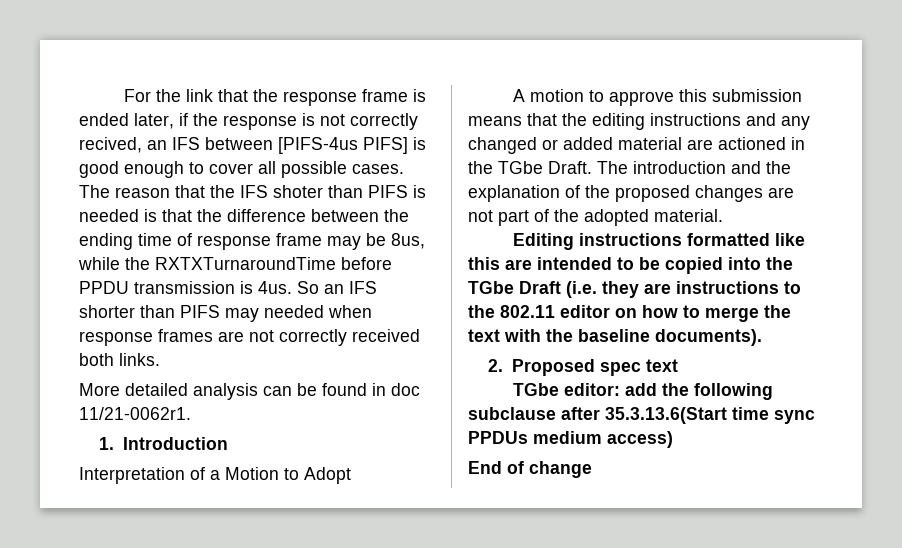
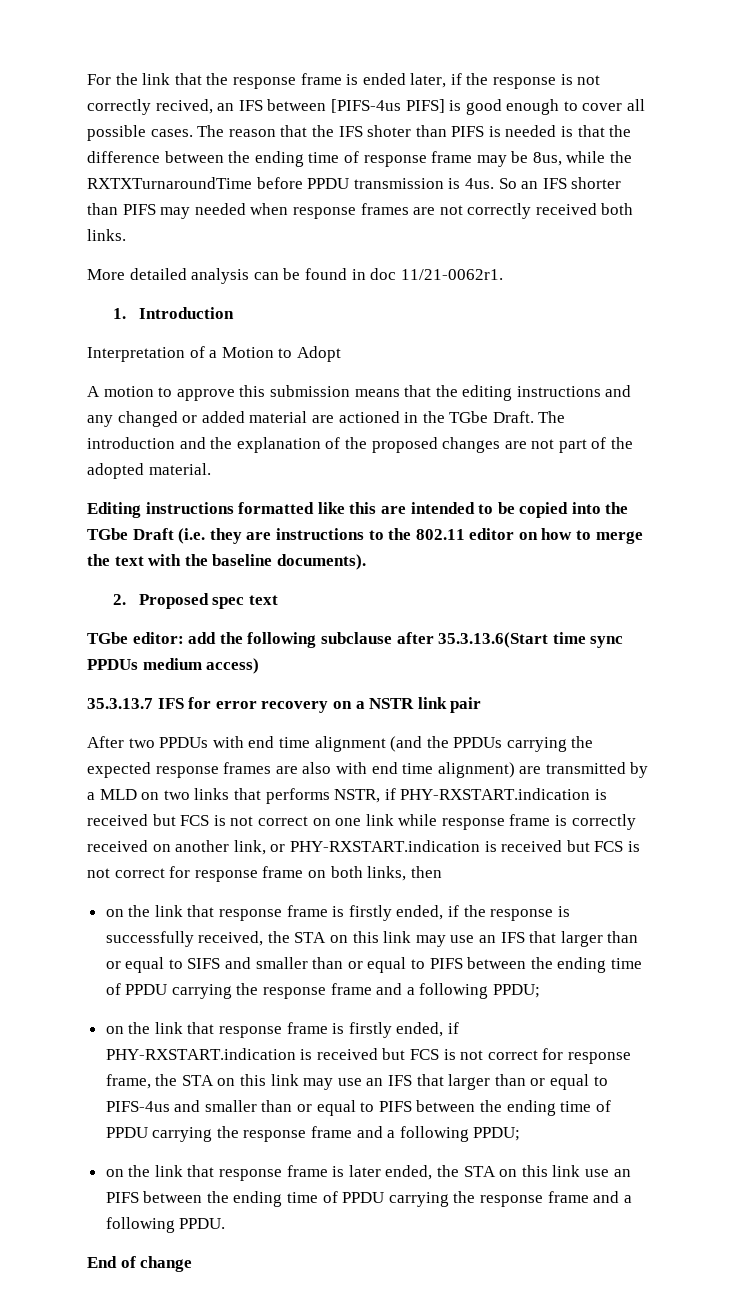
(673, 439) none -> [87,697,482,713] [87,736,594,752] [87,762,649,778] [87,788,607,804] [87,814,636,830] [87,840,640,855] [87,866,442,882] [105,905,570,921] [105,931,639,947] [105,957,642,973] [105,983,541,999] [105,1022,460,1038] [105,1048,632,1064] [105,1074,608,1090] [105,1100,611,1116] [105,1126,521,1142] [105,1165,631,1181] [105,1191,632,1207] [105,1217,226,1233] // 35.3.13.7 IFS for error recovery on a NSTR link pair // After two PPDUs with end time alignment (and the PPDUs carrying the expected response frames are also with end time alignment) are transmitted by a MLD on two links that performs NSTR, if PHY-RXSTART.indication is received but FCS is not correct on one link while response frame is correctly received on another link, or PHY-RXSTART.indication is received but FCS is not correct for response frame on both links, then // on the link that response frame is firstly ended, if the response is successfully received, the STA on this link may use an IFS that larger than or equal to SIFS and smaller than or equal to PIFS between the ending time of PPDU carrying the response frame and a following PPDU; // on the link that response frame is firstly ended, if PHY-RXSTART.indication is received but FCS is not correct for response frame, the STA on this link may use an IFS that larger than or equal to PIFS-4us and smaller than or equal to PIFS between the ending time of PPDU carrying the response frame and a following PPDU; // on the link that response frame is later ended, the STA on this link use an PIFS between the ending time of PPDU carrying the response frame and a following PPDU.

